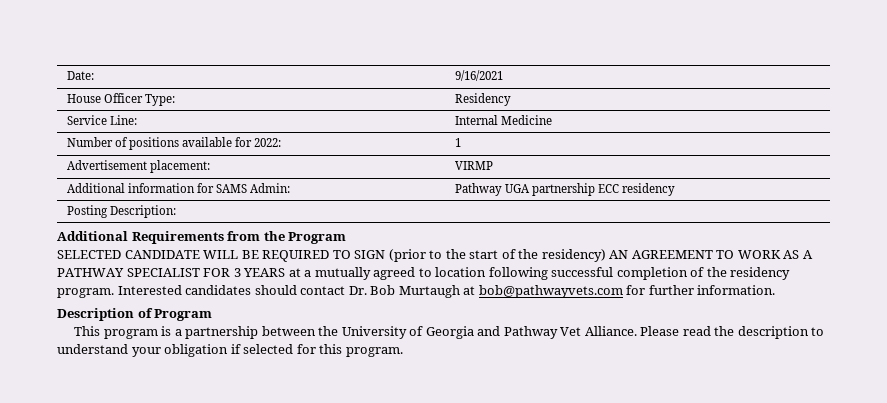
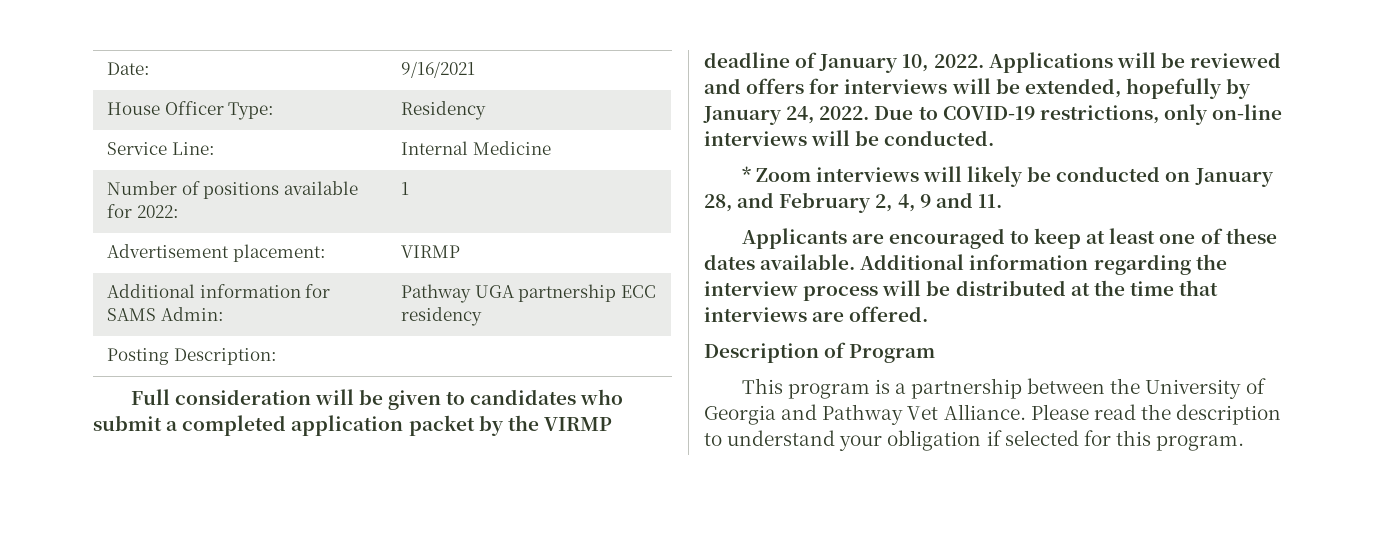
[57,231,347,244] [57,249,813,262] [57,267,791,280] [57,285,776,298] Additional Requirements from the Program // SELECTED CANDIDATE WILL BE REQUIRED TO SIGN (prior to the start of the residency) AN AGREEMENT TO WORK AS A PATHWAY SPECIALIST FOR 3 YEARS at a mutually agreed to location following successful completion of the residency program. Interested candidates should contact Dr. Bob Murtaugh at bob@pathwayvets.com for further information. -> [130,389,624,410] [93,415,612,436] [704,52,1282,73] [704,78,1252,99] [703,104,1283,125] [704,130,995,146] [741,166,1274,187] [704,192,1002,213] [741,228,1277,249] [704,254,1227,275] [704,280,1219,301] [704,306,929,322] Full consideration will be given to candidates who submit a completed application packet by the VIRMP deadline of January 10, 2022. Applications will be reviewed and offers for interviews will be extended, hopefully by January 24, 2022. Due to COVID-19 restrictions, only on-line interviews will be conducted. // * Zoom interviews will likely be conducted on January 28, and February 2, 4, 9 and 11. // Applicants are encouraged to keep at least one of these dates available. Additional information regarding the interview process will be distributed at the time that interviews are offered.

